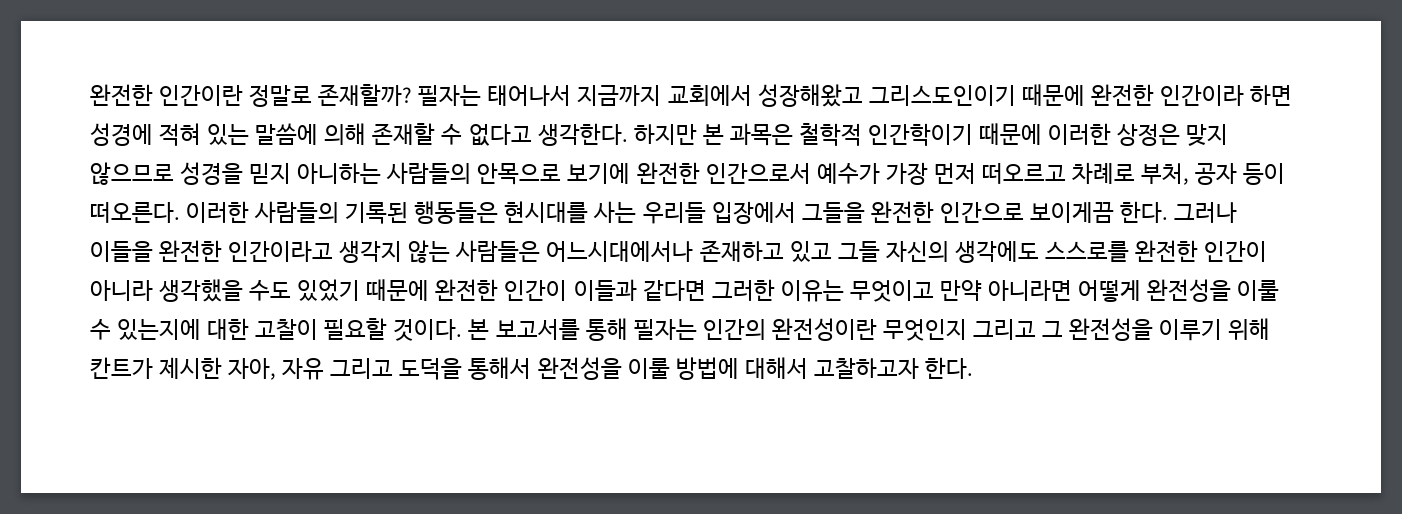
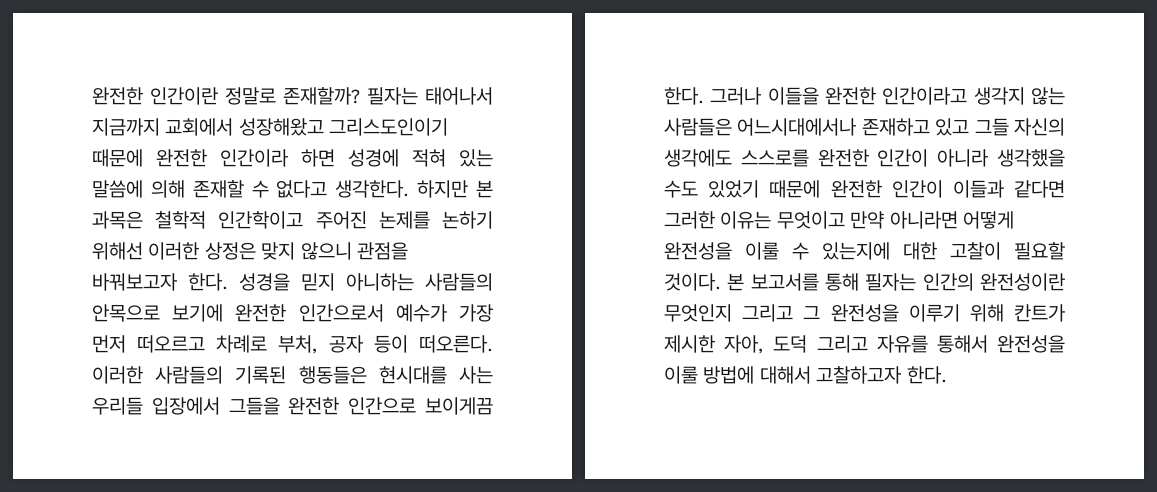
[867,123,1229,146] [90,162,174,185] 인간학이기 때문에 이러한 상정은 맞지 않으므로 -> [218,211,493,229] [92,242,408,260] [92,273,228,291] 인간학이고 주어진 논제를 논하기 위해선 이러한 상정은 맞지 않으니 관점을 바꿔보고자 한다.
[282,358,463,380] 자유 그리고 도덕을 -> [773,335,928,353] 도덕 그리고 자유를

